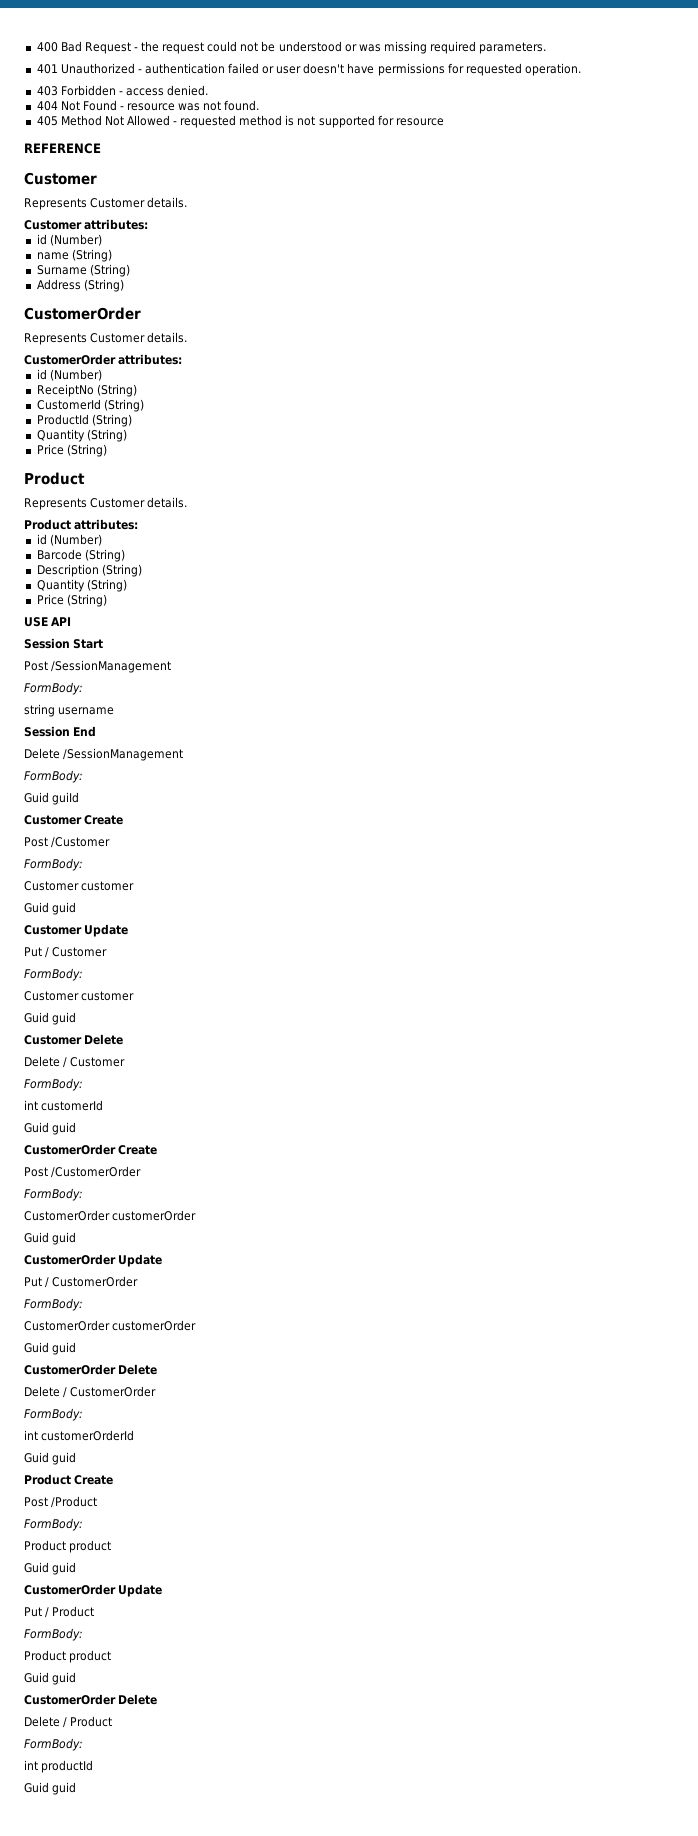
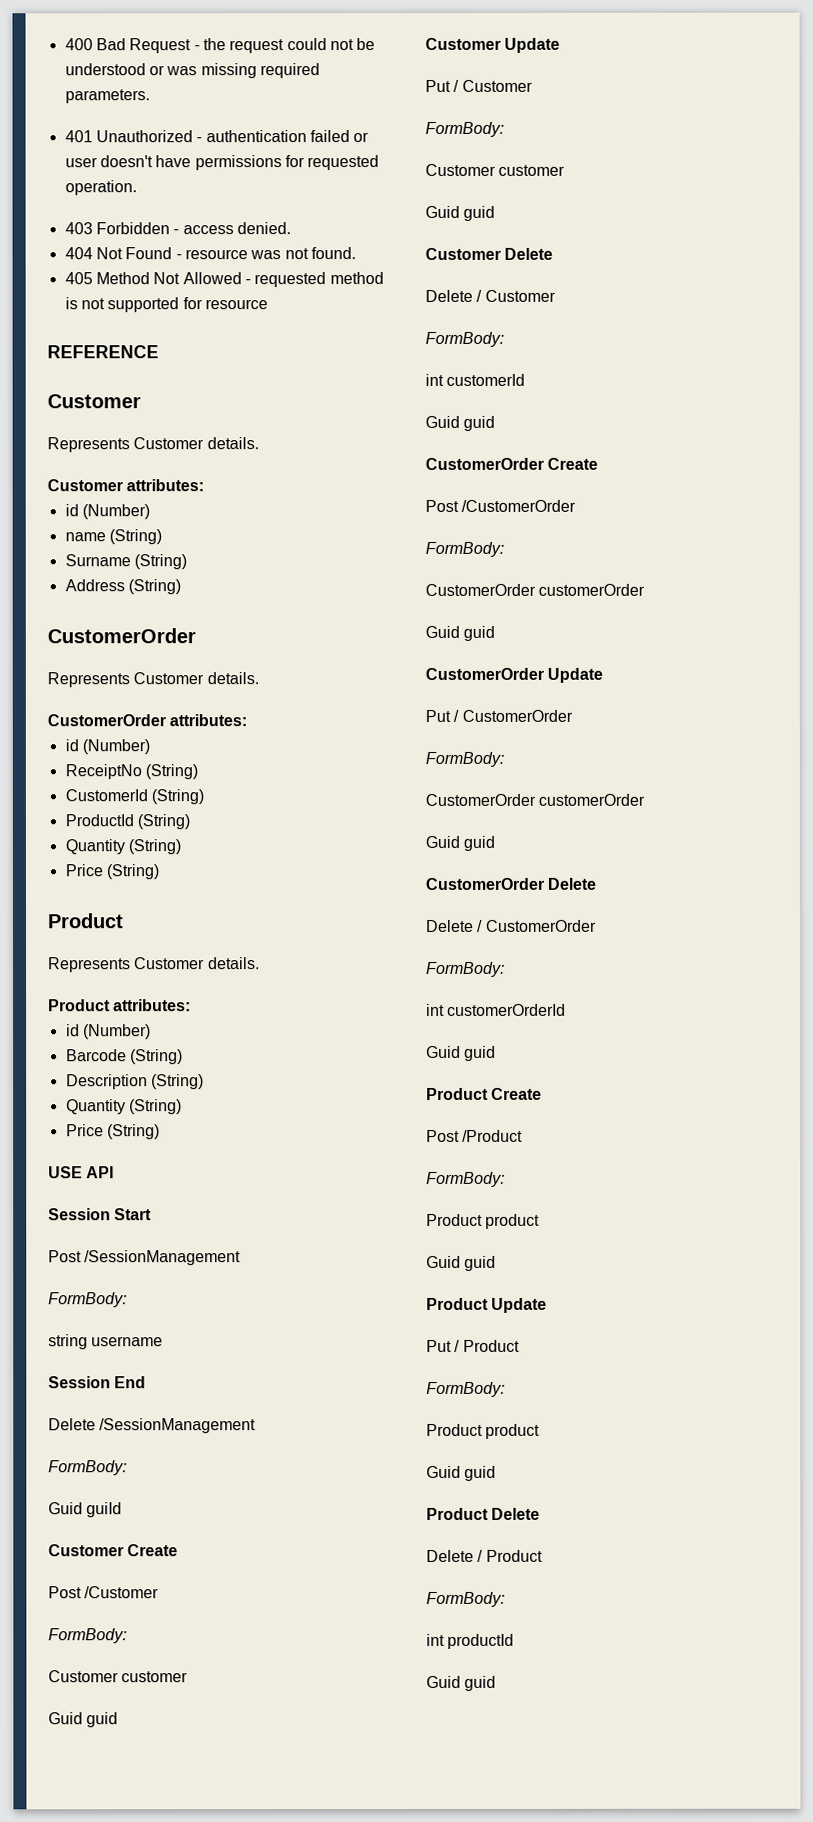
[24,1584,116,1595] CustomerOrder -> [426,1297,489,1310] Product
[24,1694,116,1705] CustomerOrder -> [426,1507,489,1520] Product

